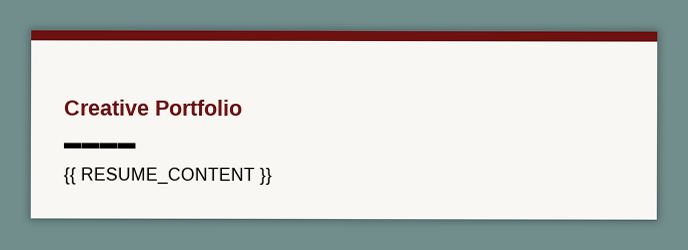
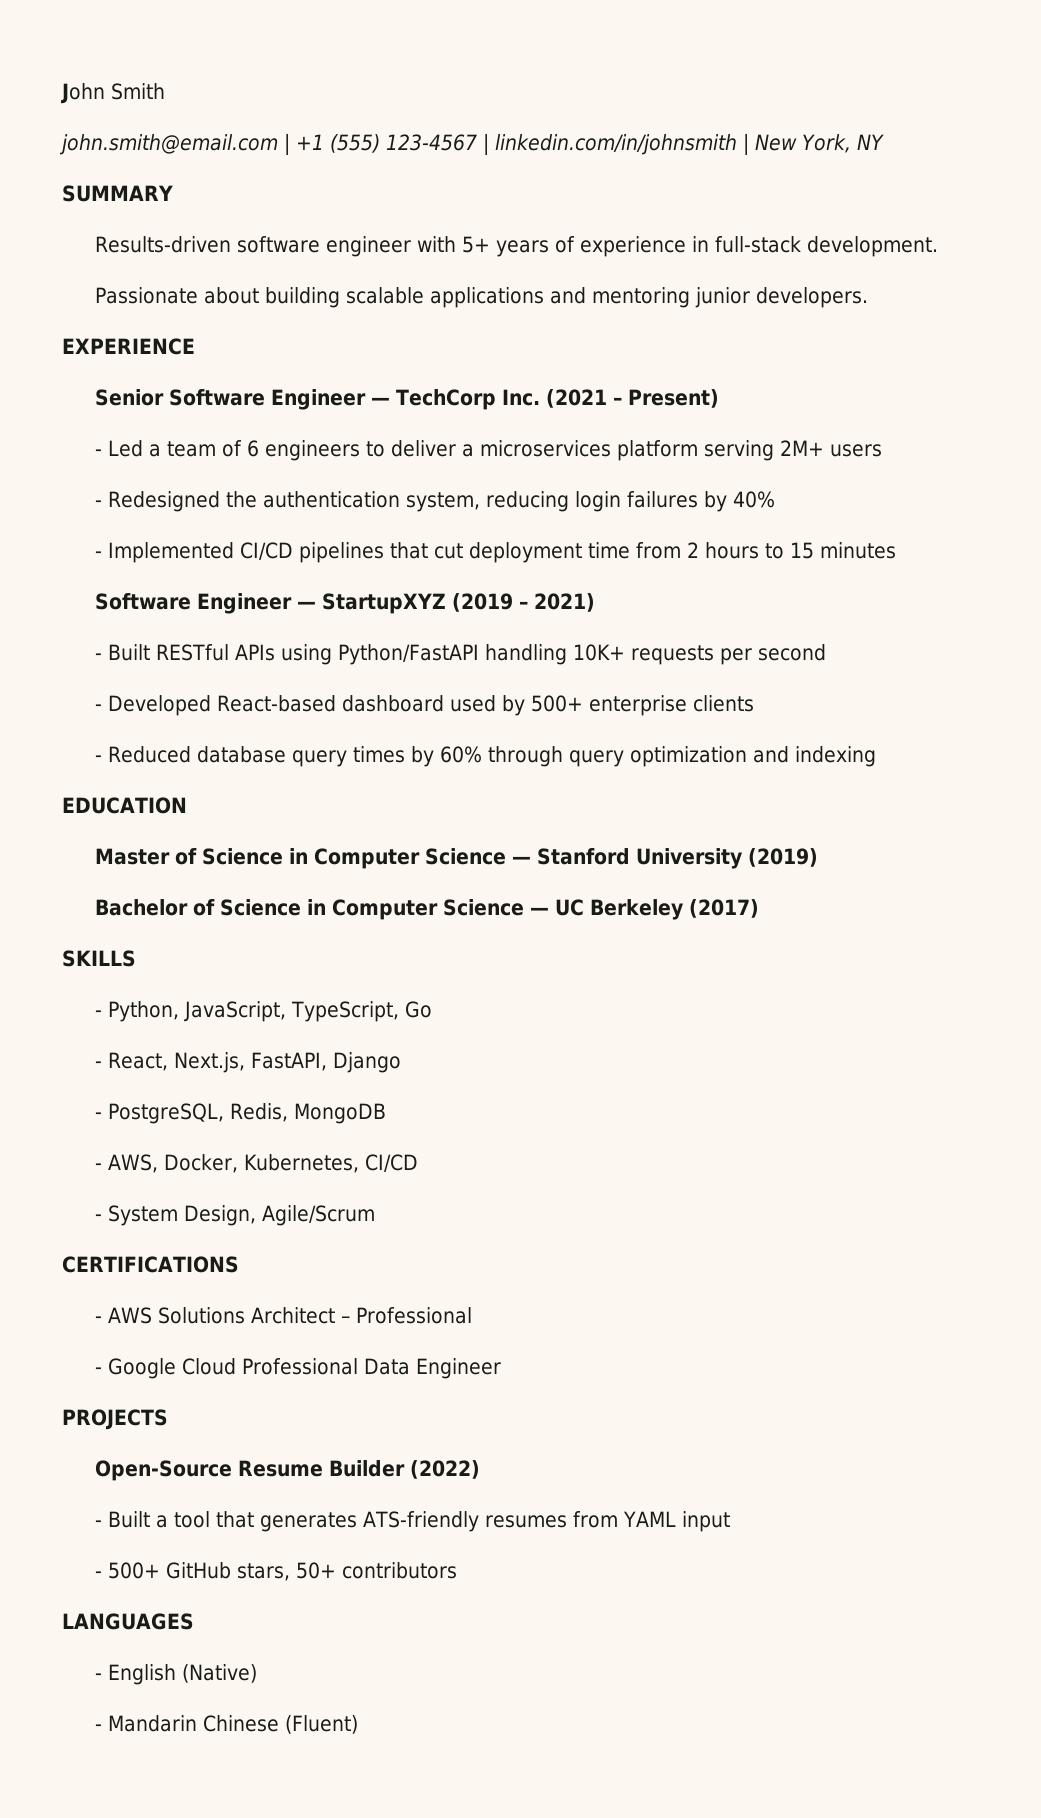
[64,99,243,116] [63,142,136,149] [63,167,272,185] Creative Portfolio // ▬▬▬▬ // {{ RESUME_CONTENT }} -> [60,83,165,104] [59,133,884,155] [62,185,173,202] [95,236,939,257] [95,287,869,308] [62,338,195,355] [95,389,720,410] [95,440,883,461] [95,491,776,512] [95,542,897,563] [95,593,596,614] [95,644,827,665] [95,695,755,716] [95,746,877,767] [62,797,187,814] [95,848,819,869] [95,899,760,920] [62,950,136,967] [95,1001,433,1022] [95,1052,402,1073] [95,1103,387,1124] [95,1154,419,1173] [95,1205,376,1226] [62,1256,239,1273] [95,1307,473,1324] [95,1358,502,1379] [62,1409,168,1430] [95,1460,481,1481] [95,1511,731,1532] [95,1562,458,1581] [62,1613,194,1630] [95,1664,258,1685] [95,1715,359,1734] John Smith // john.smith@email.com | +1 (555) 123-4567 | linkedin.com/in/johnsmith | New York, NY // SUMMARY // Results-driven software engineer with 5+ years of experience in full-stack development. // Passionate about building scalable applications and mentoring junior developers. // EXPERIENCE // Senior Software Engineer — TechCorp Inc. (2021 – Present) // - Led a team of 6 engineers to deliver a microservices platform serving 2M+ users // - Redesigned the authentication system, reducing login failures by 40% // - Implemented CI/CD pipelines that cut deployment time from 2 hours to 15 minutes // Software Engineer — StartupXYZ (2019 – 2021) // - Built RESTful APIs using Python/FastAPI handling 10K+ requests per second // - Developed React-based dashboard used by 500+ enterprise clients // - Reduced database query times by 60% through query optimization and indexing // EDUCATION // Master of Science in Computer Science — Stanford University (2019) // Bachelor of Science in Computer Science — UC Berkeley (2017) // SKILLS // - Python, JavaScript, TypeScript, Go // - React, Next.js, FastAPI, Django // - PostgreSQL, Redis, MongoDB // - AWS, Docker, Kubernetes, CI/CD // - System Design, Agile/Scrum // CERTIFICATIONS // - AWS Solutions Architect – Professional // - Google Cloud Professional Data Engineer // PROJECTS // Open-Source Resume Builder (2022) // - Built a tool that generates ATS-friendly resumes from YAML input // - 500+ GitHub stars, 50+ contributors // LANGUAGES // - English (Native) // - Mandarin Chinese (Fluent)

